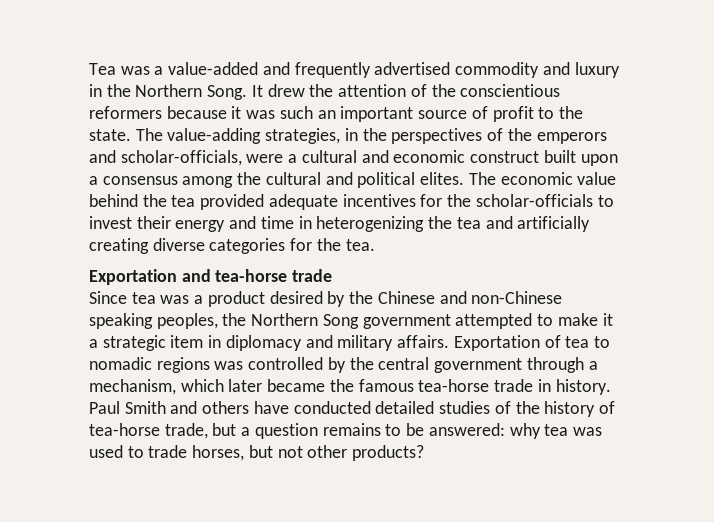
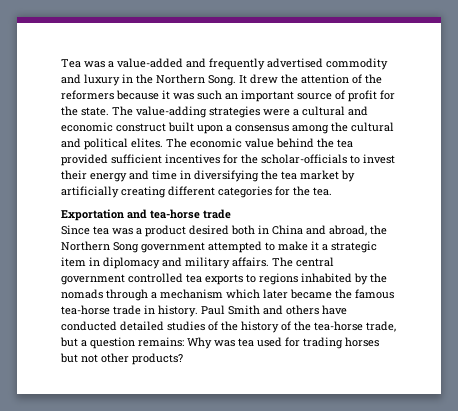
[460,84,561,97] conscientious -> (382, 79) none
[538,107,555,119] to -> [380,90,395,100] for
[265,128,607,144] [89,150,242,166] strategies, in the perspectives of the emperors and scholar-officials, -> [209,106,260,118] strategies
[268,194,338,210] adequate -> [111,154,162,164] sufficient
[316,216,513,232] heterogenizing the tea and -> [194,170,355,182] diversifying the tea market by
[152,238,205,251] diverse -> [168,186,215,196] different
[327,291,563,307] [89,313,218,329] by the Chinese and non-Chinese speaking peoples, -> [231,225,367,236] both in China and abroad,
[453,335,610,351] [89,357,523,373] Exportation of tea to nomadic regions was controlled by the central government -> [272,257,334,267] [61,273,387,285] [61,289,103,299] The central government controlled tea exports to regions inhabited by the nomads
[89,379,176,395] mechanism, -> [160,289,223,299] mechanism
(615, 407) none -> [294,321,311,331] the
[322,423,602,439] [89,445,245,461] remains to be answered: why tea was used to trade horses, -> [138,337,379,349] remains: Why was tea used for trading horses

